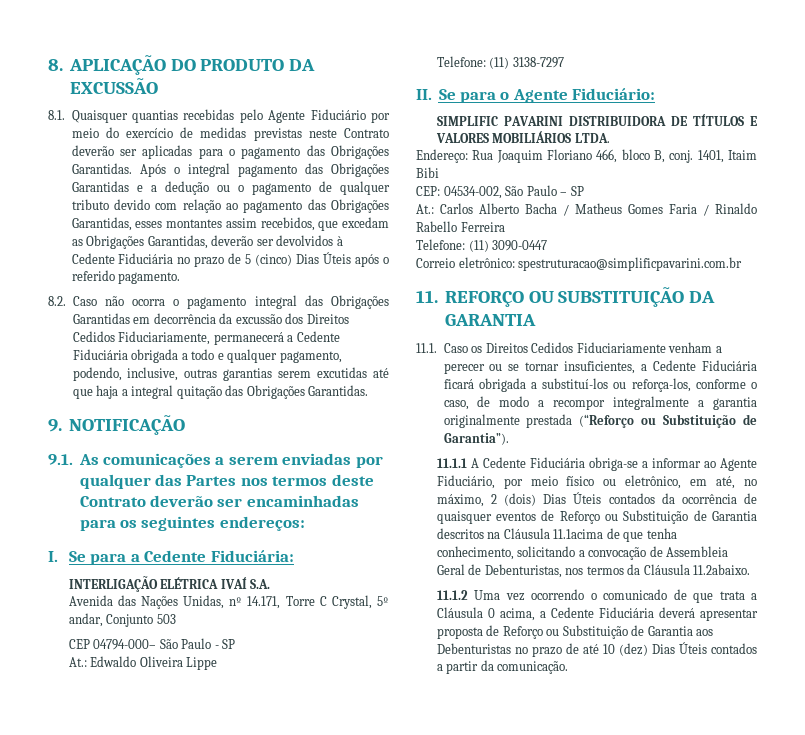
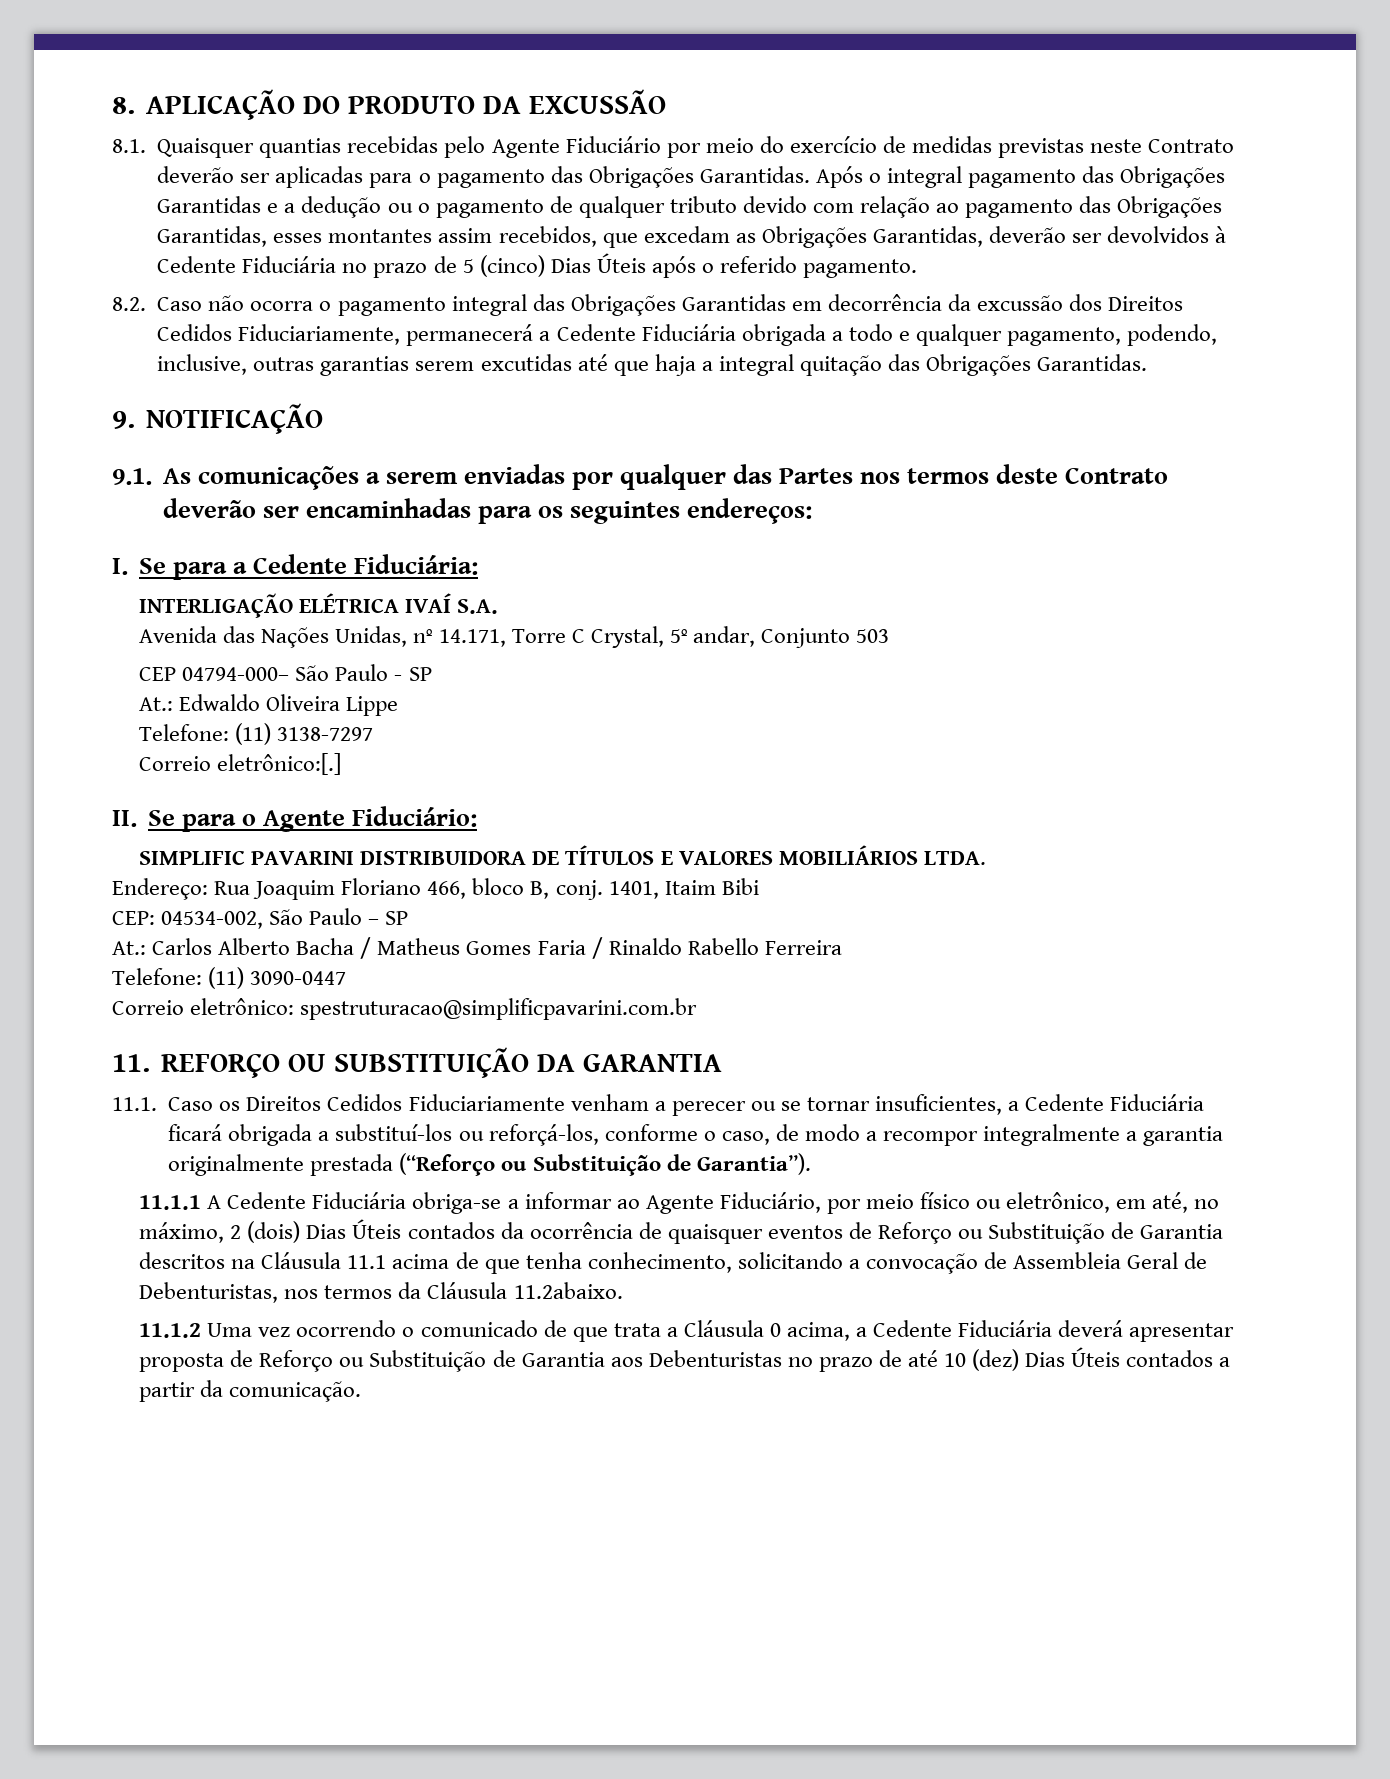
(564, 62) none -> [139,753,342,775] // Correio eletrônico:[.]
[631,378,691,392] reforça-los, -> [488,1124,599,1146] reforçá-los,
[553,529,604,539] 11.1acima -> [347,1254,450,1269] 11.1 acima

